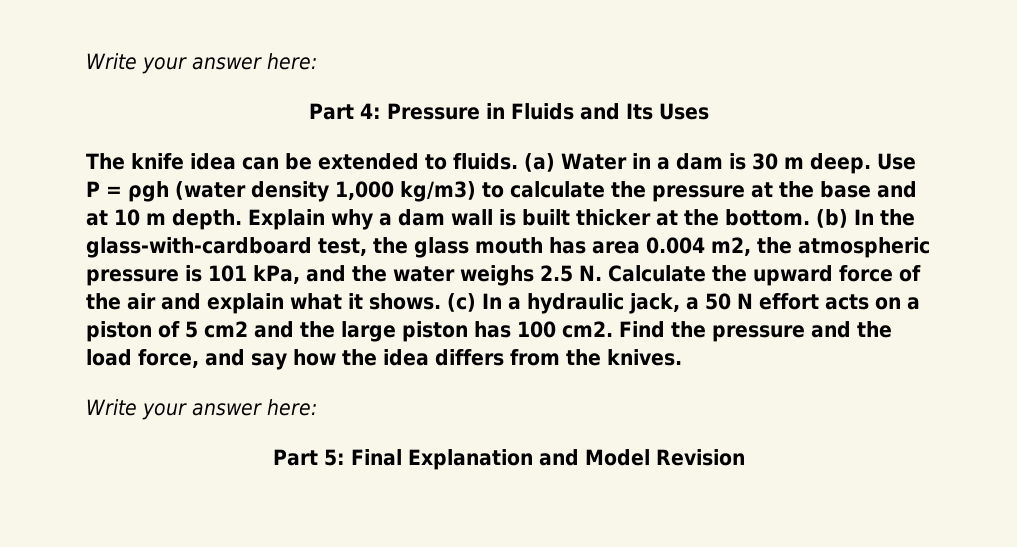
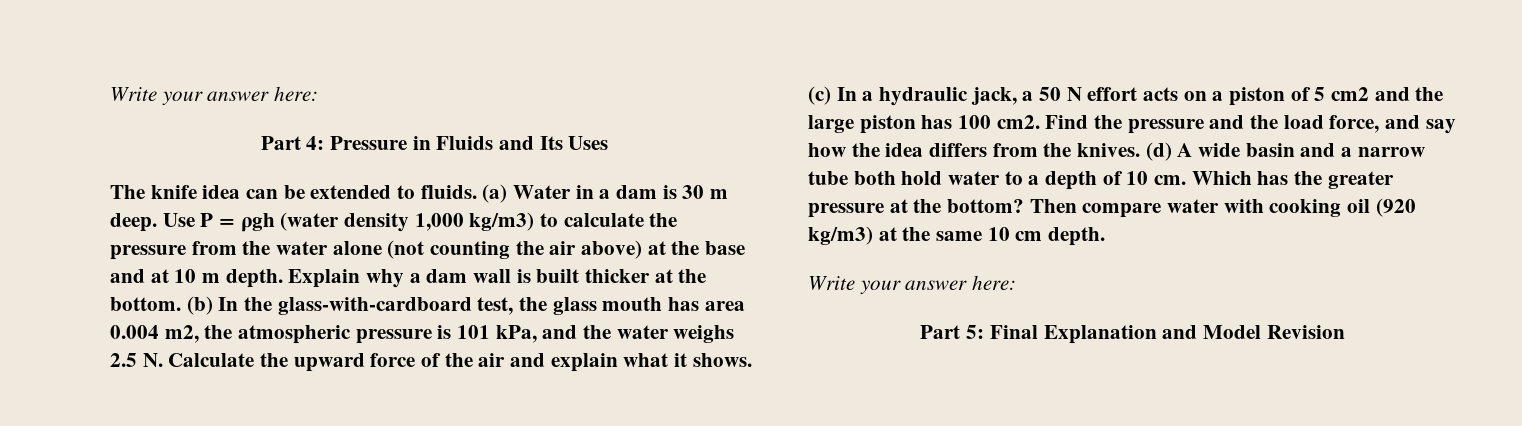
(745, 193) none -> [191,240,643,259] from the water alone (not counting the air above)
(682, 357) none -> [1145,142,1425,161] [808,171,1394,190] [808,198,1416,218] [808,226,1106,246] (d) A wide basin and a narrow tube both hold water to a depth of 10 cm. Which has the greater pressure at the bottom? Then compare water with cooking oil (920 kg/m3) at the same 10 cm depth.

